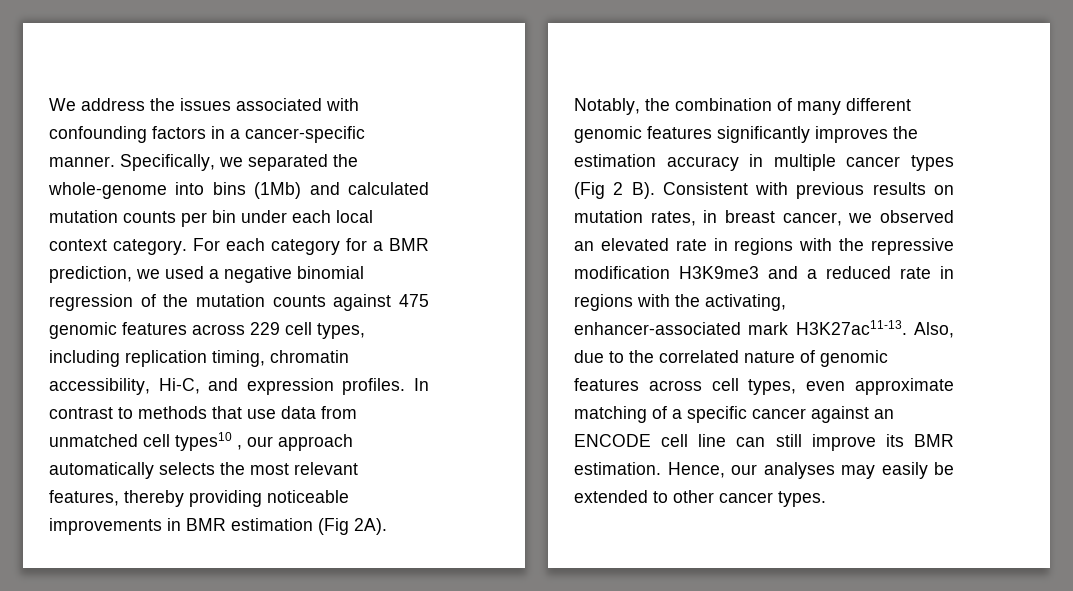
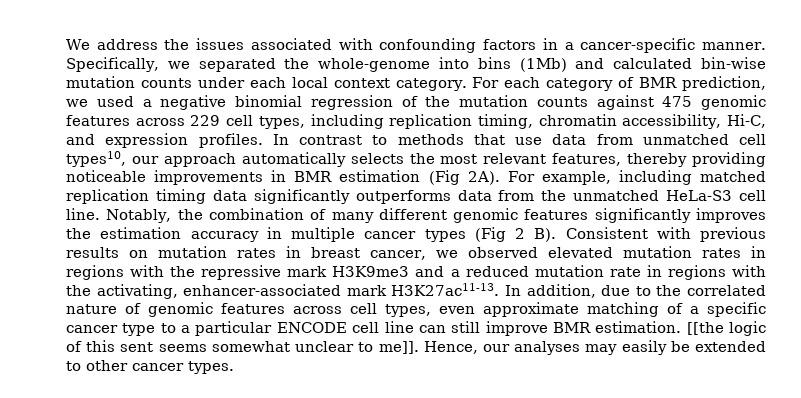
[49,210,236,227] mutation counts per bin -> [701,57,766,69] [66,76,192,88] bin-wise mutation counts
[346,238,383,251] for a -> [618,77,635,88] of
[175,432,242,451] types10 , -> [66,151,126,167] types10,
(387, 526) none -> [507,170,767,185] [66,189,766,204] [66,208,100,220] For example, including matched replication timing data significantly outperforms data from the unmatched HeLa-S3 cell line.
[650,211,696,226] rates, -> [237,248,277,258] rates
[574,238,707,251] an elevated rate -> [547,246,741,258] elevated mutation rates
[574,266,670,279] modification -> [287,266,328,277] mark
(891, 272) none -> [534,265,604,277] mutation
[914,322,954,338] Also, -> [505,284,596,298] In addition,
[811,406,894,423] against an -> [122,321,273,336] type to a particular
[885,434,904,447] its -> (548, 328) none
(661, 468) none -> [686,321,766,336] [66,340,419,354] [[the logic of this sent seems somewhat unclear to me]].

